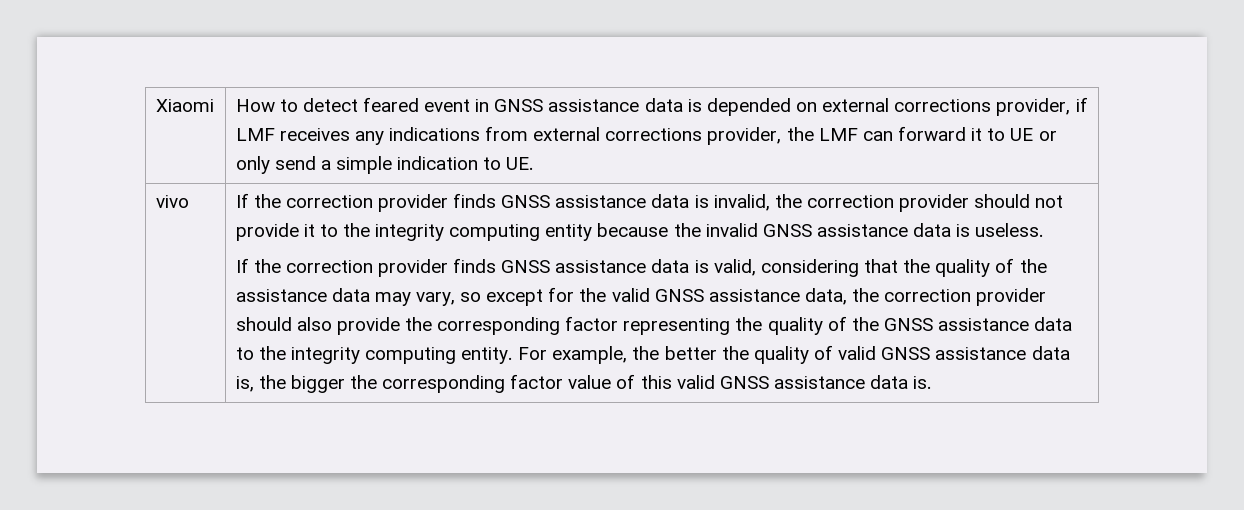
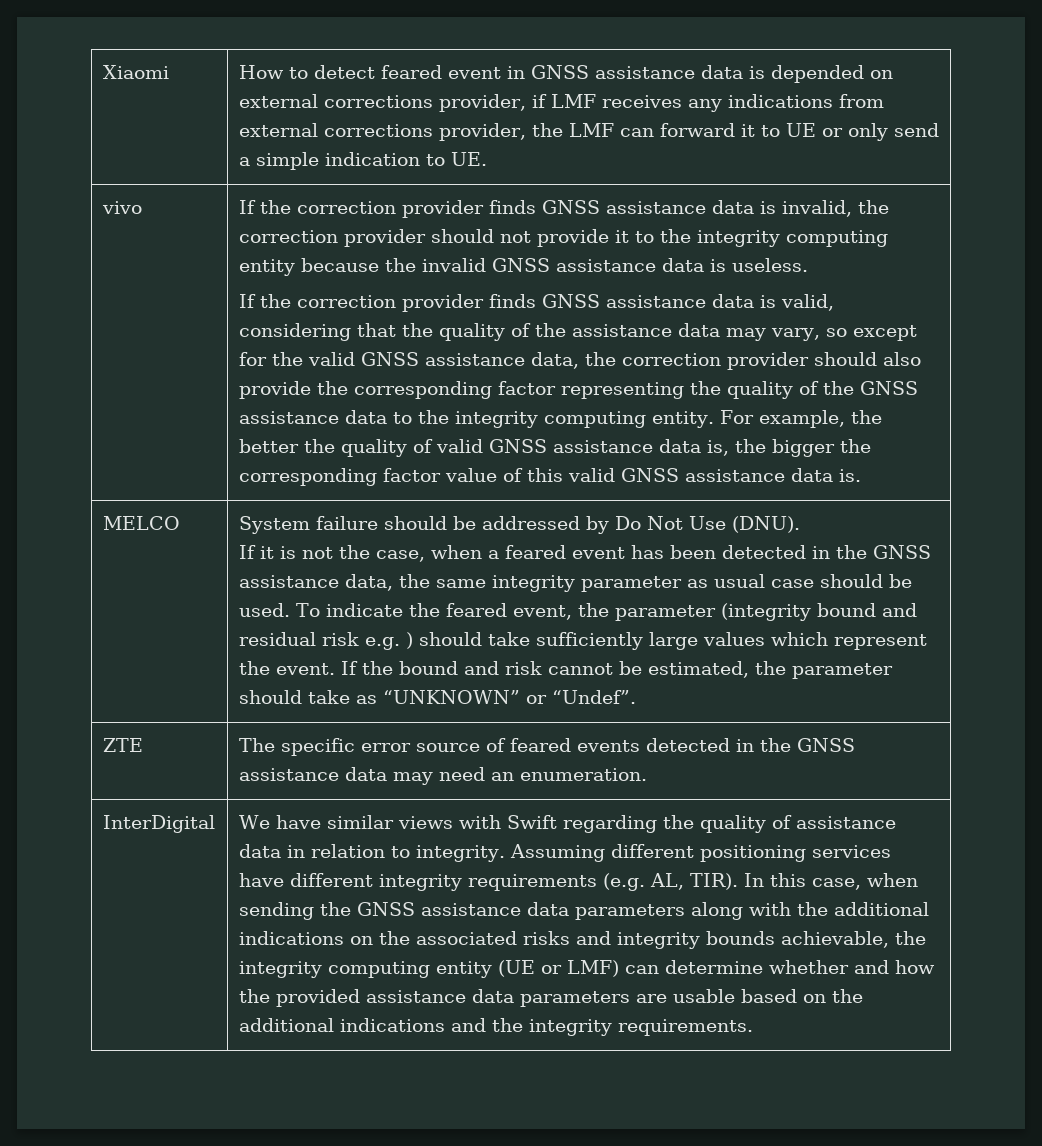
(933, 382) none -> [102,516,180,530] [238,516,800,534] [238,545,931,562] [238,574,912,592] [238,603,917,621] [238,632,927,650] [238,661,893,679] [238,690,636,704] [102,738,143,752] [238,738,855,756] [238,767,647,785] [102,815,215,833] [238,815,896,833] [238,844,891,862] [238,873,918,891] [238,902,929,920] [238,931,926,949] [238,960,935,978] [238,989,863,1007] [238,1018,753,1036] // MELCO | System failure should be addressed by Do Not Use (DNU). // If it is not the case, when a feared event has been detected in the GNSS assistance data, the same integrity parameter as usual case should be used. To indicate the feared event, the parameter (integrity bound and residual risk e.g. ) should take sufficiently large values which represent the event. If the bound and risk cannot be estimated, the parameter should take as “UNKNOWN” or “Undef”. // ZTE | The specific error source of feared events detected in the GNSS assistance data may need an enumeration. // InterDigital | We have similar views with Swift regarding the quality of assistance data in relation to integrity. Assuming different positioning services have different integrity requirements (e.g. AL, TIR). In this case, when sending the GNSS assistance data parameters along with the additional indications on the associated risks and integrity bounds achievable, the integrity computing entity (UE or LMF) can determine whether and how the provided assistance data parameters are usable based on the additional indications and the integrity requirements.

